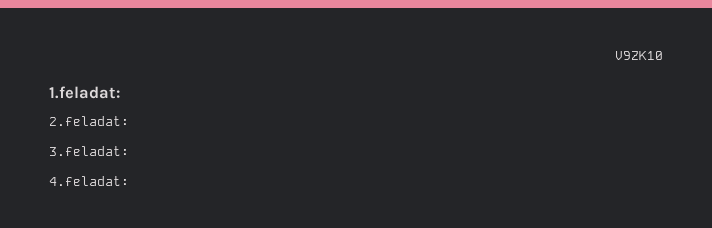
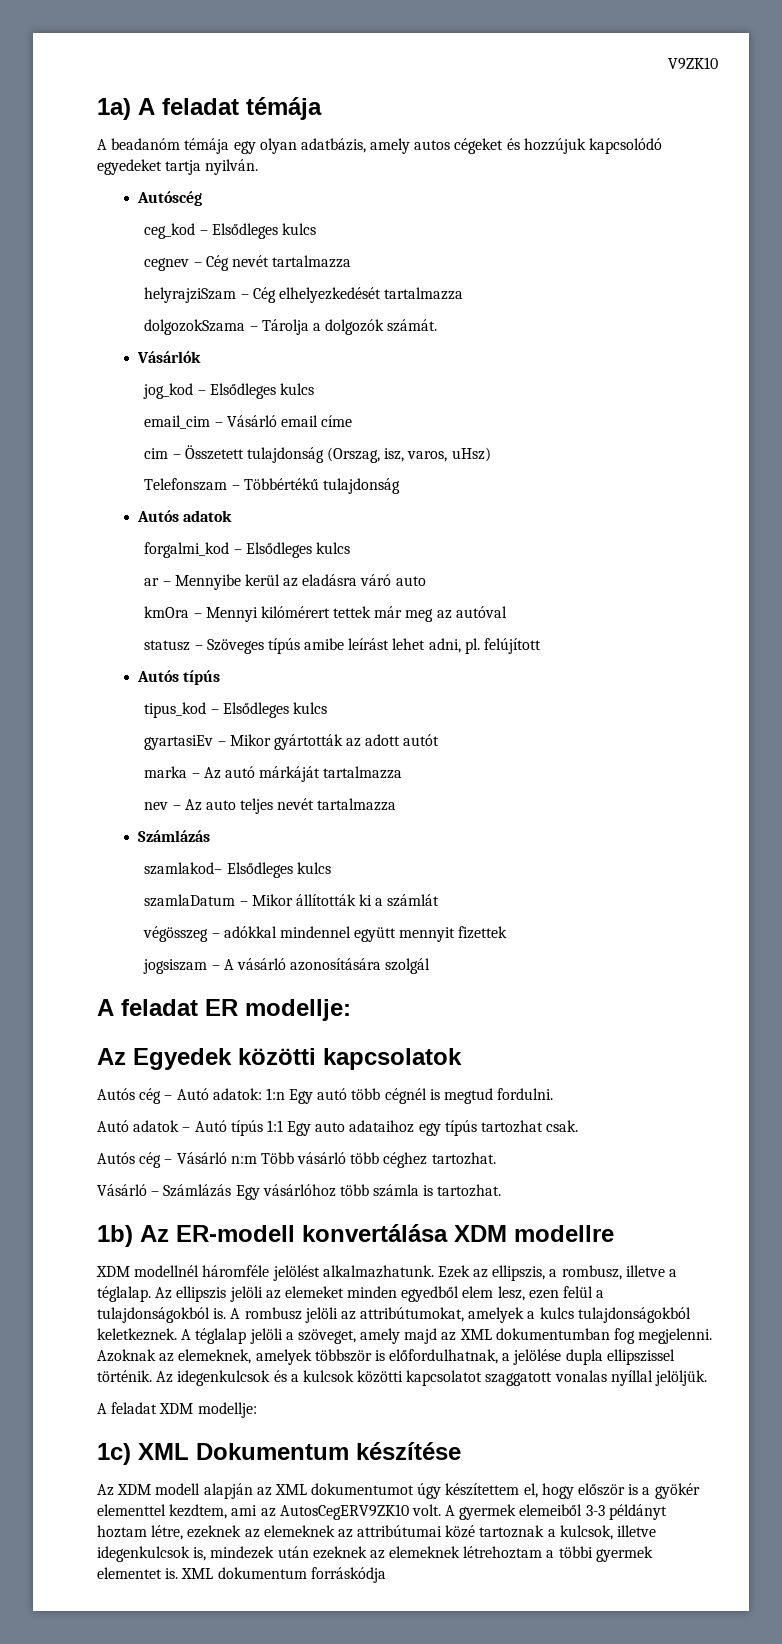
[49,86,120,99] [49,116,129,126] [49,146,129,156] [49,176,129,186] 1.feladat: // 2.feladat: // 3.feladat: // 4.feladat: -> [97,97,322,120] [97,138,663,154] [97,159,259,175] [136,191,202,206] [144,223,316,239] [144,255,352,271] [144,287,464,303] [144,319,438,335] [136,351,201,363] [143,383,314,399] [144,415,353,429] [144,445,491,463] [144,478,400,494] [136,510,232,522] [144,542,350,558] [144,574,426,590] [144,606,507,622] [144,638,541,654] [136,670,220,685] [144,702,327,718] [144,734,440,750] [144,766,403,782] [144,798,397,814] [137,830,210,842] [144,862,331,878] [144,894,440,907] [143,926,508,942] [143,958,431,974] [97,999,351,1021] [97,1048,462,1070] [97,1088,554,1104] [97,1120,579,1136] [97,1152,496,1168] [97,1184,502,1200] [97,1224,614,1247] [96,1265,678,1281] [97,1286,605,1302] [97,1307,691,1323] [97,1328,713,1344] [97,1349,675,1365] [97,1370,708,1386] [97,1402,257,1418] [97,1442,461,1465] [97,1483,700,1499] [97,1504,667,1520] [97,1525,657,1540] [97,1546,653,1562] [97,1567,386,1583] 1a) A feladat témája // A beadanóm témája egy olyan adatbázis, amely autos cégeket és hozzújuk kapcsolódó egyedeket tartja nyilván. // Autóscég // ceg_kod – Elsődleges kulcs // cegnev – Cég nevét tartalmazza // helyrajziSzam – Cég elhelyezkedését tartalmazza // dolgozokSzama – Tárolja a dolgozók számát. // Vásárlók // jog_kod – Elsődleges kulcs // email_cim – Vásárló email címe // cim – Összetett tulajdonság (Orszag, isz, varos, uHsz) // Telefonszam – Többértékű tulajdonság // Autós adatok // forgalmi_kod – Elsődleges kulcs // ar – Mennyibe kerül az eladásra váró auto // kmOra – Mennyi kilómérert tettek már meg az autóval // statusz – Szöveges típús amibe leírást lehet adni, pl. felújított // Autós típús // tipus_kod – Elsődleges kulcs // gyartasiEv – Mikor gyártották az adott autót // marka – Az autó márkáját tartalmazza // nev – Az auto teljes nevét tartalmazza // Számlázás // szamlakod– Elsődleges kulcs // szamlaDatum – Mikor állították ki a számlát // végösszeg – adókkal mindennel együtt mennyit fizettek // jogsiszam – A vásárló azonosítására szolgál // A feladat ER modellje: // Az Egyedek közötti kapcsolatok // Autós cég – Autó adatok: 1:n Egy autó több cégnél is megtud fordulni. // Autó adatok – Autó típús 1:1 Egy auto adataihoz egy típús tartozhat csak. // Autós cég – Vásárló n:m Több vásárló több céghez tartozhat. // Vásárló – Számlázás Egy vásárlóhoz több számla is tartozhat. // 1b) Az ER-modell konvertálása XDM modellre // XDM modellnél háromféle jelölést alkalmazhatunk. Ezek az ellipszis, a rombusz, illetve a téglalap. Az ellipszis jelöli az elemeket minden egyedből elem lesz, ezen felül a tulajdonságokból is. A rombusz jelöli az attribútumokat, amelyek a kulcs tulajdonságokból keletkeznek. A téglalap jelöli a szöveget, amely majd az XML dokumentumban fog megjelenni. Azoknak az elemeknek, amelyek többször is előfordulhatnak, a jelölése dupla ellipszissel történik. Az idegenkulcsok és a kulcsok közötti kapcsolatot szaggatott vonalas nyíllal jelöljük. // A feladat XDM modellje: // 1c) XML Dokumentum készítése // Az XDM modell alapján az XML dokumentumot úgy készítettem el, hogy először is a gyökér elementtel kezdtem, ami az AutosCegERV9ZK10 volt. A gyermek elemeiből 3-3 példányt hoztam létre, ezeknek az elemeknek az attribútumai közé tartoznak a kulcsok, illetve idegenkulcsok is, mindezek után ezeknek az elemeknek létrehoztam a többi gyermek elementet is. XML dokumentum forráskódja

